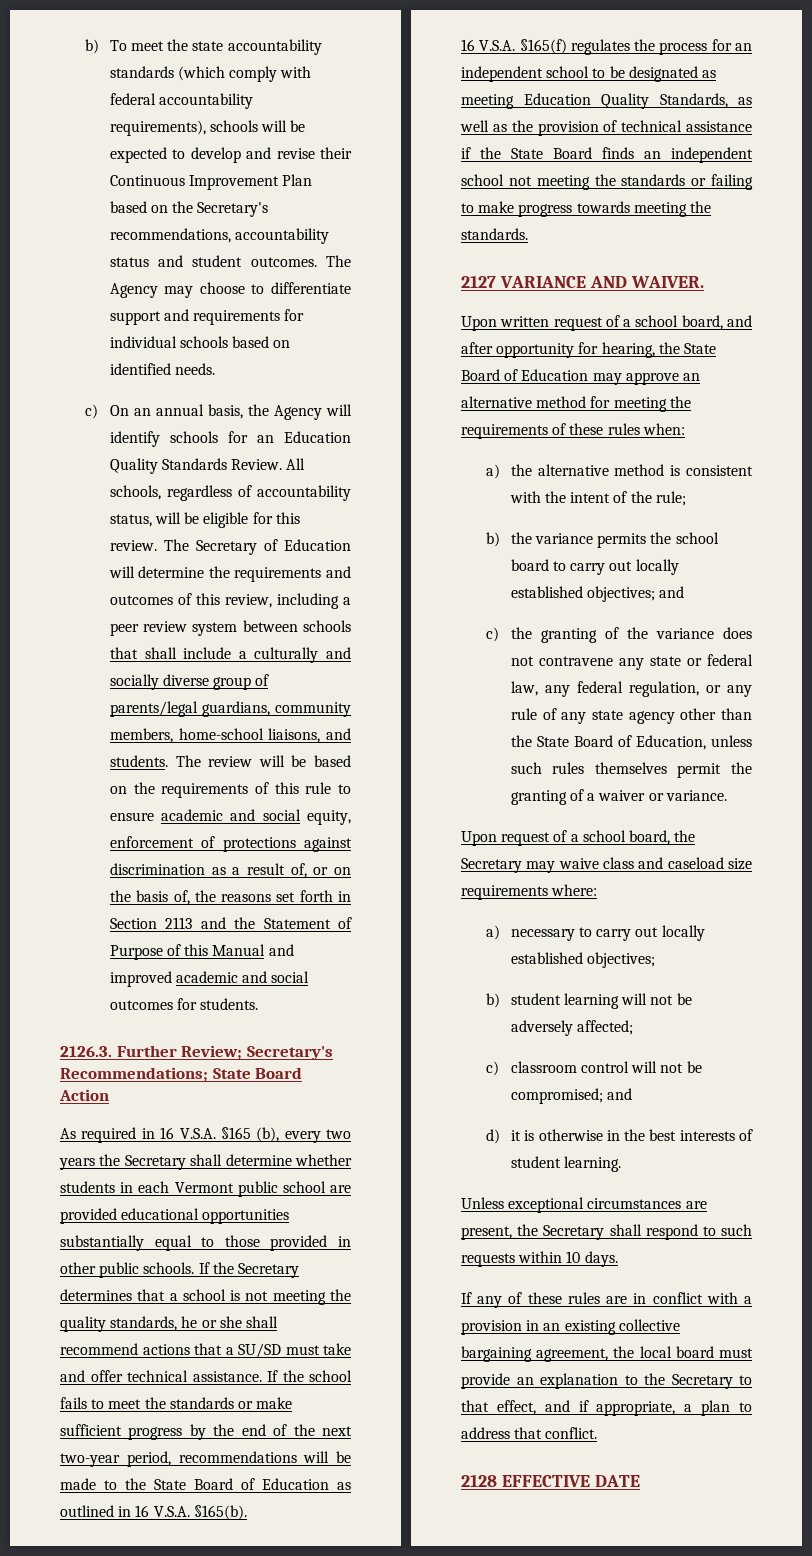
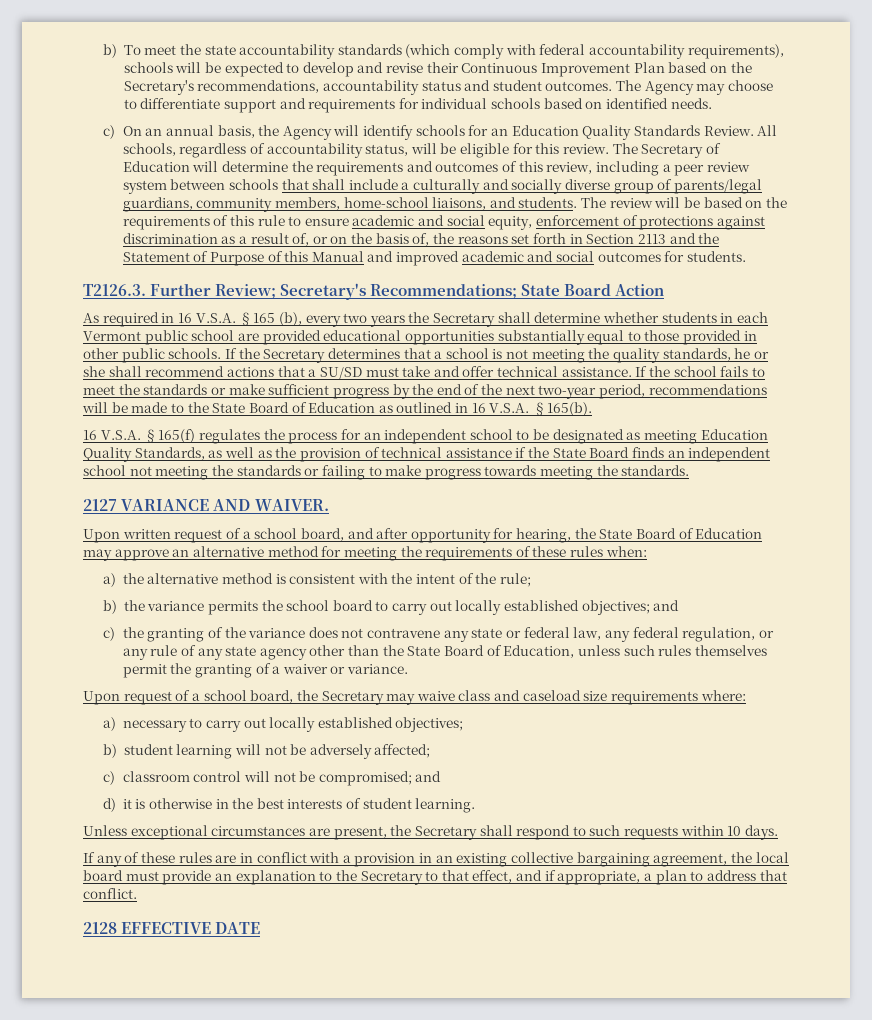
[60,1046,112,1057] 2126.3. -> [83,284,146,296] T2126.3.

